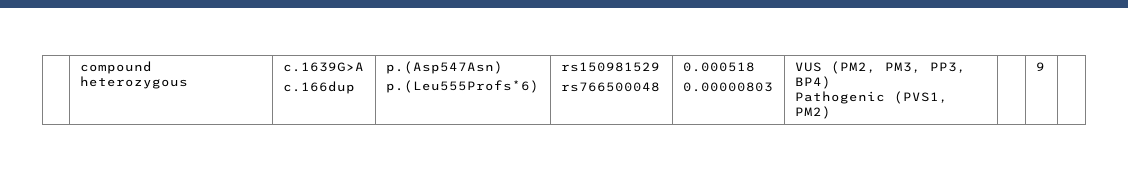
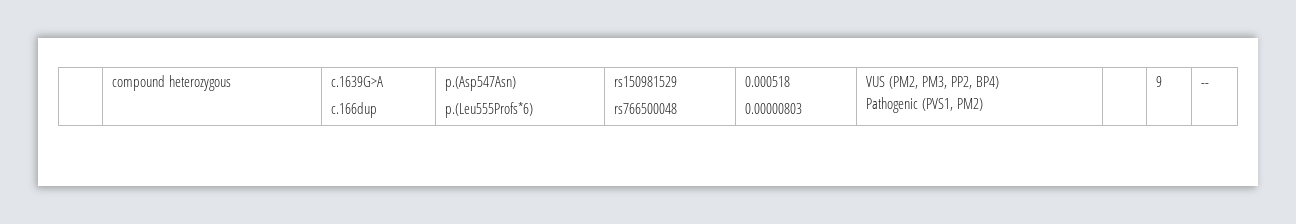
[929,62,966,73] PP3, -> [951,76,973,89] PP2,
(1045, 66) none -> [1201,83,1210,87] --

